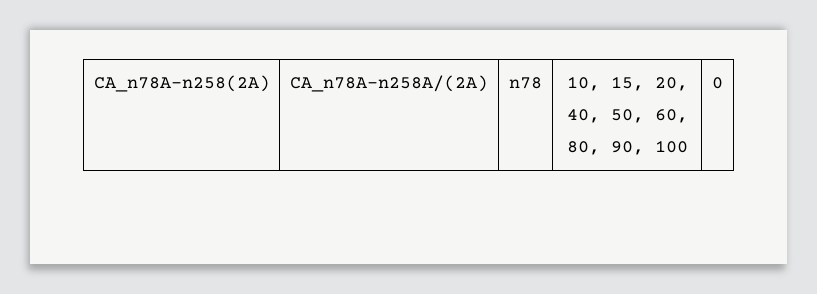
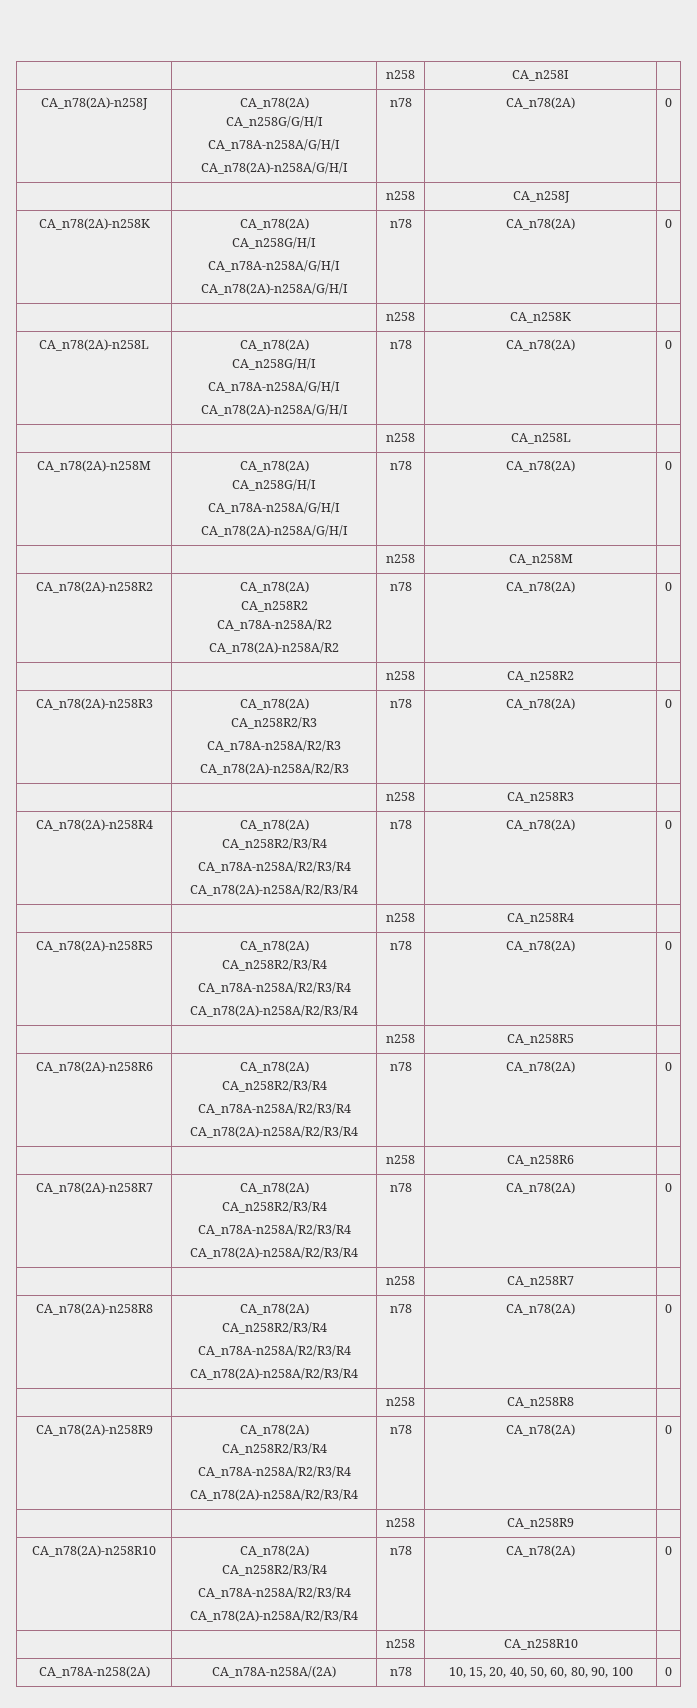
(93, 83) none -> [386,70,415,79] [512,70,569,81] [41,97,148,110] [239,97,309,109] [225,116,323,128] [208,139,340,151] [200,162,348,174] [389,98,412,107] [506,97,575,109] [665,98,672,107] [386,191,415,200] [512,191,570,203] [38,218,150,230] [239,218,309,230] [232,237,316,249] [208,260,340,272] [200,283,348,295] [389,219,412,228] [506,218,575,230] [665,219,672,228] [386,312,415,321] [510,312,571,323] [39,339,149,351] [239,339,309,351] [232,358,316,370] [208,381,340,393] [200,404,348,416] [389,340,412,349] [506,339,575,351] [665,340,672,349] [386,433,415,442] [510,433,571,444] [37,460,151,472] [239,460,309,472] [232,479,316,491] [208,502,340,514] [200,525,348,537] [389,461,412,470] [506,460,575,472] [665,461,672,470] [386,554,415,563] [508,554,573,565] [35,581,153,593] [239,581,309,593] [240,601,308,612] [216,619,332,631] [209,642,339,654] [389,582,412,591] [506,581,575,593] [665,582,672,591] [386,671,415,680] [507,671,574,682] [35,698,153,710] [239,698,309,710] [231,717,317,729] [207,740,341,752] [199,763,349,775] [389,699,412,708] [506,698,575,710] [665,699,672,708] [386,792,415,801] [507,792,574,803] [35,819,153,831] [239,819,309,831] [221,838,327,850] [197,861,351,873] [190,884,358,896] [389,820,412,829] [506,819,575,831] [665,820,672,829] [386,913,415,922] [507,913,574,924] [35,940,153,952] [239,940,309,952] [221,959,327,971] [197,982,351,994] [190,1005,358,1017] [389,941,412,950] [506,940,575,952] [665,941,672,950] [386,1034,415,1043] [507,1034,574,1045] [35,1061,153,1073] [239,1061,309,1073] [221,1080,327,1092] [197,1103,351,1115] [190,1126,358,1138] [389,1062,412,1071] [506,1061,575,1073] [665,1062,672,1071] [386,1155,415,1164] [507,1155,574,1166] [35,1182,153,1194] [239,1182,309,1194] [221,1201,327,1213] [197,1224,351,1236] [190,1247,358,1259] [389,1183,412,1192] [506,1182,575,1194] [665,1183,672,1192] [386,1276,415,1285] [507,1276,574,1287] [35,1303,153,1315] [239,1303,309,1315] [221,1322,327,1334] [197,1345,351,1357] [190,1368,358,1380] [389,1304,412,1313] [506,1303,575,1315] [665,1304,672,1313] [386,1397,415,1406] [507,1397,574,1408] [35,1424,153,1436] [239,1424,309,1436] [221,1443,327,1455] [197,1466,351,1478] [190,1489,358,1501] [389,1425,412,1434] [506,1424,575,1436] [665,1425,672,1434] [386,1518,415,1527] [507,1518,574,1529] [31,1545,156,1557] [239,1545,309,1557] [221,1564,327,1576] [197,1587,351,1599] [190,1610,358,1622] [389,1546,412,1555] [506,1545,575,1557] [665,1546,672,1555] [386,1639,415,1648] [503,1639,578,1650] | | n258 | CA_n258I | // CA_n78(2A)-n258J | CA_n78(2A) // CA_n258G/G/H/I // CA_n78A-n258A/G/H/I // CA_n78(2A)-n258A/G/H/I | n78 | CA_n78(2A) | 0 // | | n258 | CA_n258J | // CA_n78(2A)-n258K | CA_n78(2A) // CA_n258G/H/I // CA_n78A-n258A/G/H/I // CA_n78(2A)-n258A/G/H/I | n78 | CA_n78(2A) | 0 // | | n258 | CA_n258K | // CA_n78(2A)-n258L | CA_n78(2A) // CA_n258G/H/I // CA_n78A-n258A/G/H/I // CA_n78(2A)-n258A/G/H/I | n78 | CA_n78(2A) | 0 // | | n258 | CA_n258L | // CA_n78(2A)-n258M | CA_n78(2A) // CA_n258G/H/I // CA_n78A-n258A/G/H/I // CA_n78(2A)-n258A/G/H/I | n78 | CA_n78(2A) | 0 // | | n258 | CA_n258M | // CA_n78(2A)-n258R2 | CA_n78(2A) // CA_n258R2 // CA_n78A-n258A/R2 // CA_n78(2A)-n258A/R2 | n78 | CA_n78(2A) | 0 // | | n258 | CA_n258R2 | // CA_n78(2A)-n258R3 | CA_n78(2A) // CA_n258R2/R3 // CA_n78A-n258A/R2/R3 // CA_n78(2A)-n258A/R2/R3 | n78 | CA_n78(2A) | 0 // | | n258 | CA_n258R3 | // CA_n78(2A)-n258R4 | CA_n78(2A) // CA_n258R2/R3/R4 // CA_n78A-n258A/R2/R3/R4 // CA_n78(2A)-n258A/R2/R3/R4 | n78 | CA_n78(2A) | 0 // | | n258 | CA_n258R4 | // CA_n78(2A)-n258R5 | CA_n78(2A) // CA_n258R2/R3/R4 // CA_n78A-n258A/R2/R3/R4 // CA_n78(2A)-n258A/R2/R3/R4 | n78 | CA_n78(2A) | 0 // | | n258 | CA_n258R5 | // CA_n78(2A)-n258R6 | CA_n78(2A) // CA_n258R2/R3/R4 // CA_n78A-n258A/R2/R3/R4 // CA_n78(2A)-n258A/R2/R3/R4 | n78 | CA_n78(2A) | 0 // | | n258 | CA_n258R6 | // CA_n78(2A)-n258R7 | CA_n78(2A) // CA_n258R2/R3/R4 // CA_n78A-n258A/R2/R3/R4 // CA_n78(2A)-n258A/R2/R3/R4 | n78 | CA_n78(2A) | 0 // | | n258 | CA_n258R7 | // CA_n78(2A)-n258R8 | CA_n78(2A) // CA_n258R2/R3/R4 // CA_n78A-n258A/R2/R3/R4 // CA_n78(2A)-n258A/R2/R3/R4 | n78 | CA_n78(2A) | 0 // | | n258 | CA_n258R8 | // CA_n78(2A)-n258R9 | CA_n78(2A) // CA_n258R2/R3/R4 // CA_n78A-n258A/R2/R3/R4 // CA_n78(2A)-n258A/R2/R3/R4 | n78 | CA_n78(2A) | 0 // | | n258 | CA_n258R9 | // CA_n78(2A)-n258R10 | CA_n78(2A) // CA_n258R2/R3/R4 // CA_n78A-n258A/R2/R3/R4 // CA_n78(2A)-n258A/R2/R3/R4 | n78 | CA_n78(2A) | 0 // | | n258 | CA_n258R10 | //

